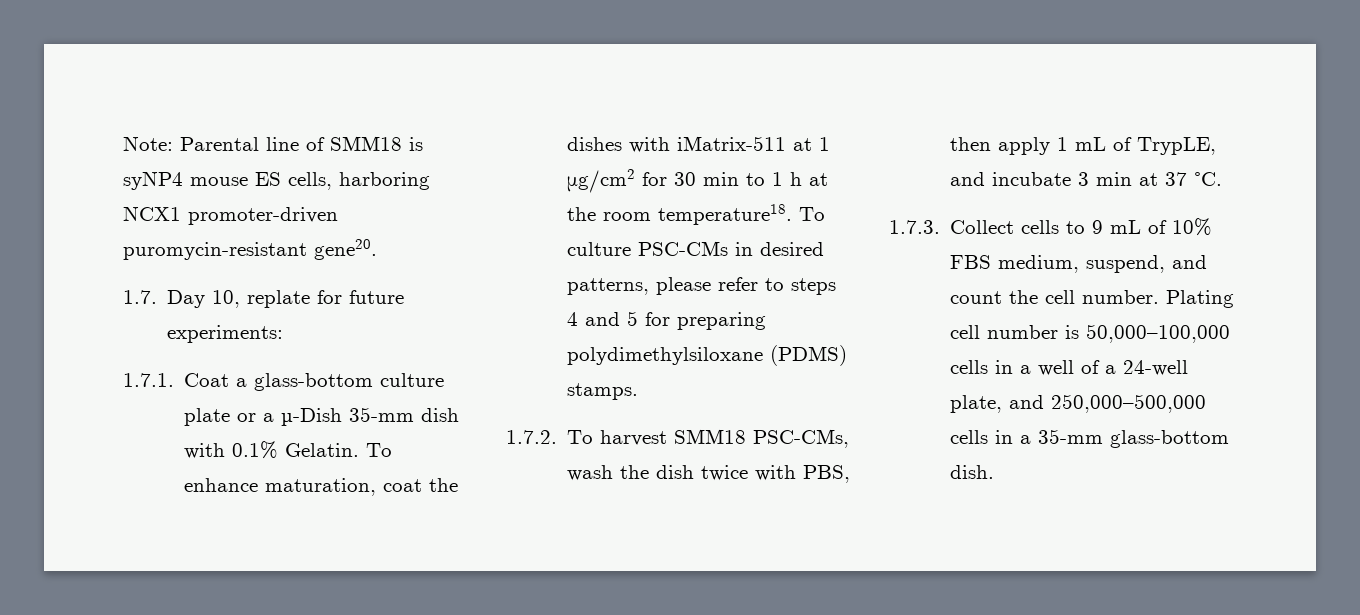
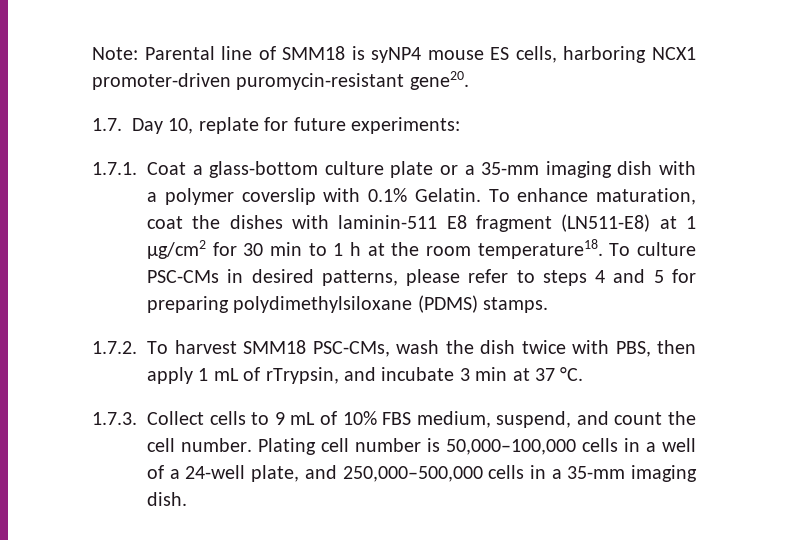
[281,407,460,426] µ-Dish 35-mm dish -> [481,161,697,178] [147,188,316,205] 35-mm imaging dish with a polymer coverslip
[677,136,787,151] iMatrix-511 -> [338,214,651,232] laminin-511 E8 fragment (LN511-E8)
[1137,137,1217,155] TrypLE, -> [265,367,339,384] rTrypsin,
[1110,430,1230,448] glass-bottom -> [631,465,697,482] imaging

